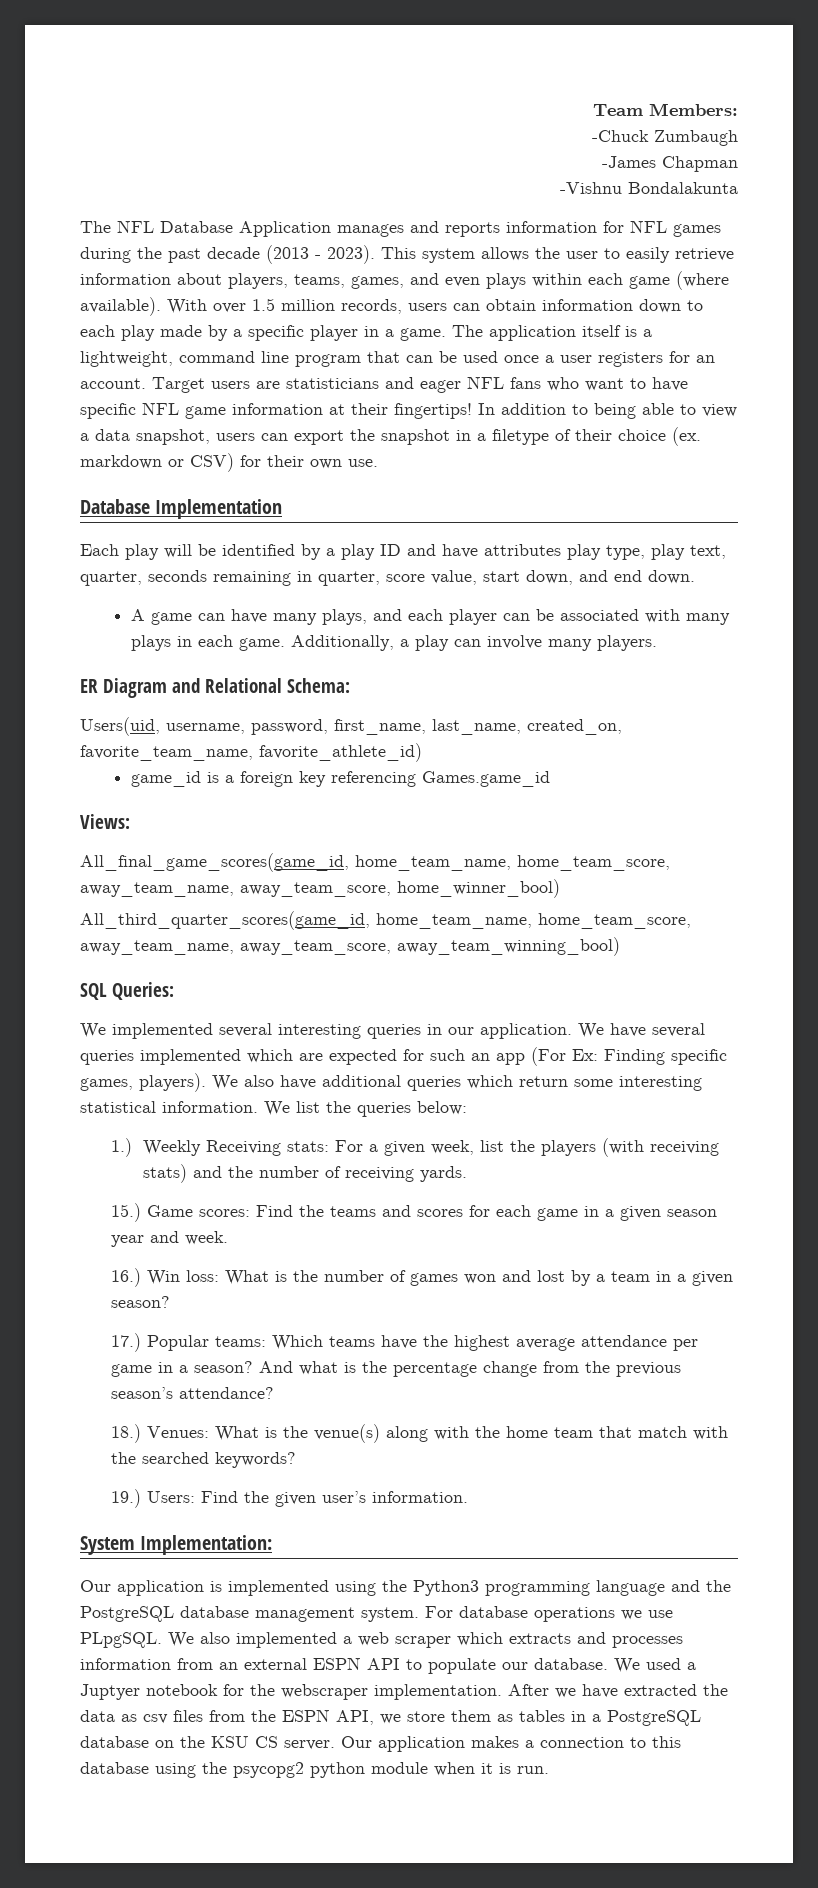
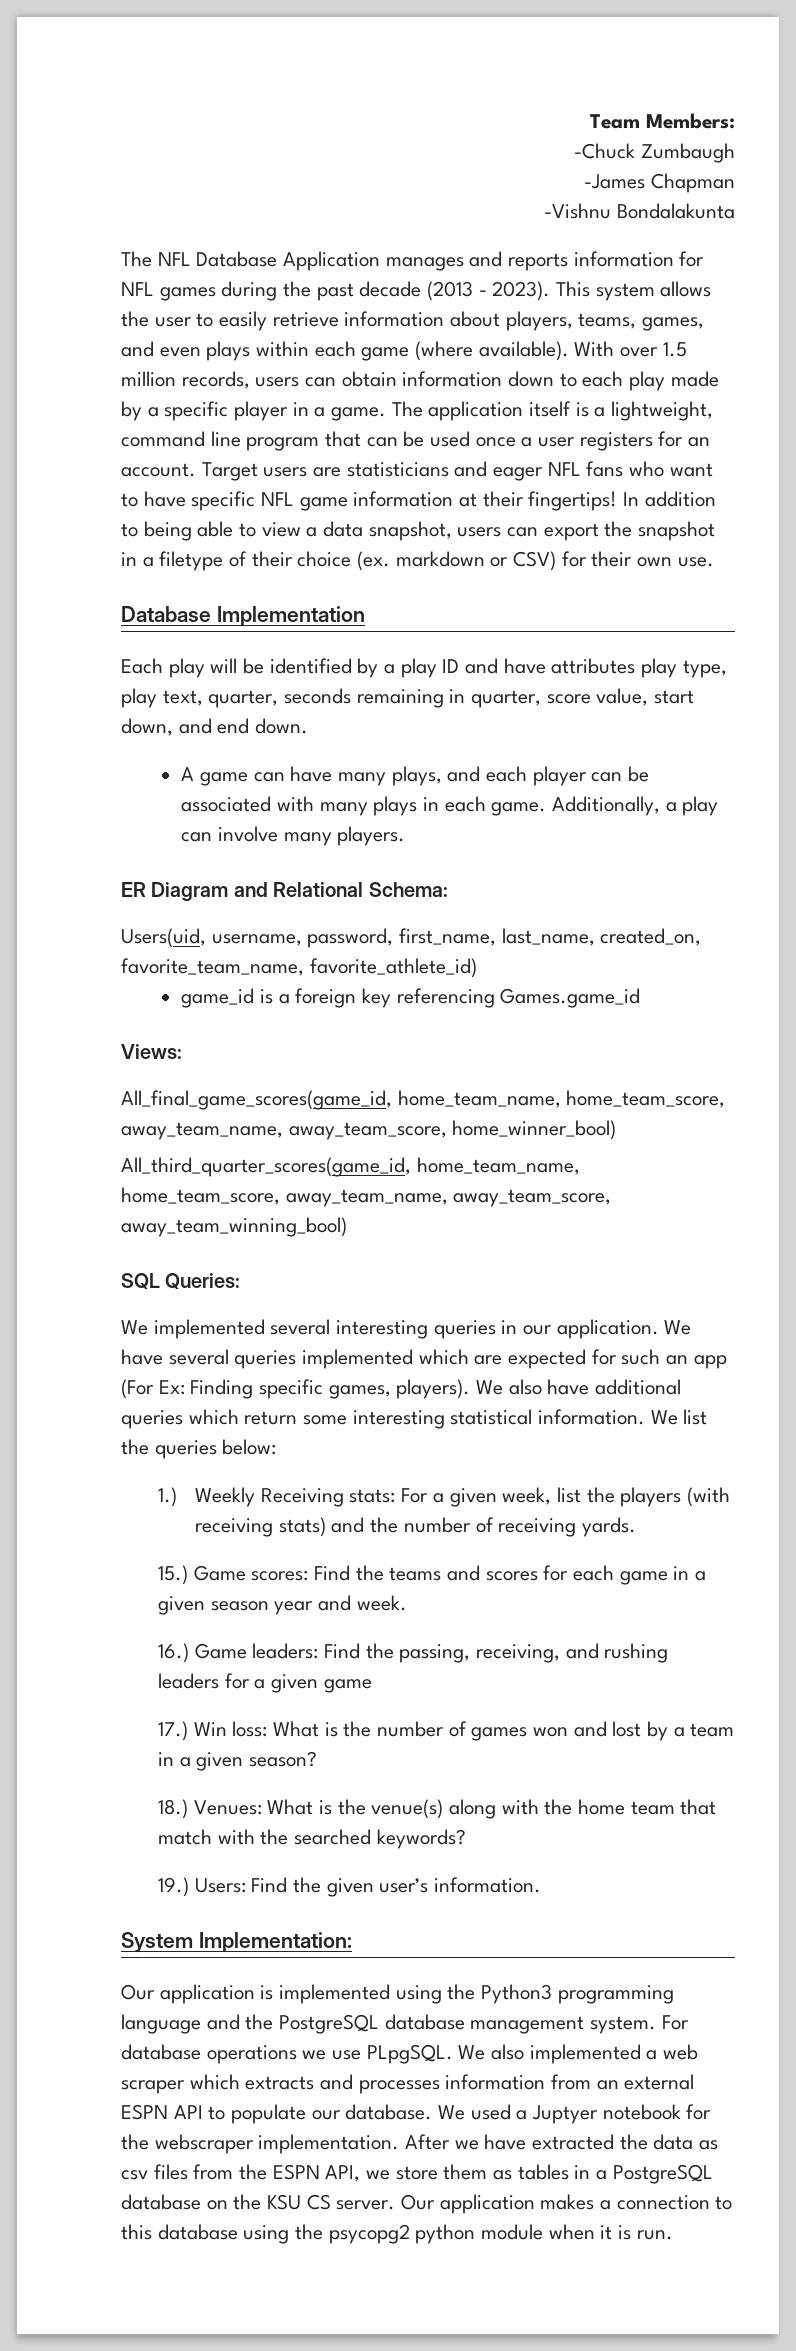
(142, 1277) none -> [194,1643,669,1663] [158,1673,372,1693] [158,1721,189,1741] Game leaders: Find the passing, receiving, and rushing leaders for a given game // 17.)
[111,1333,699,1352] [111,1361,682,1377] [111,1387,275,1399] // 17.) Popular teams: Which teams have the highest average attendance per game in a season? And what is the percentage change from the previous season’s attendance? -> (318, 1759) none

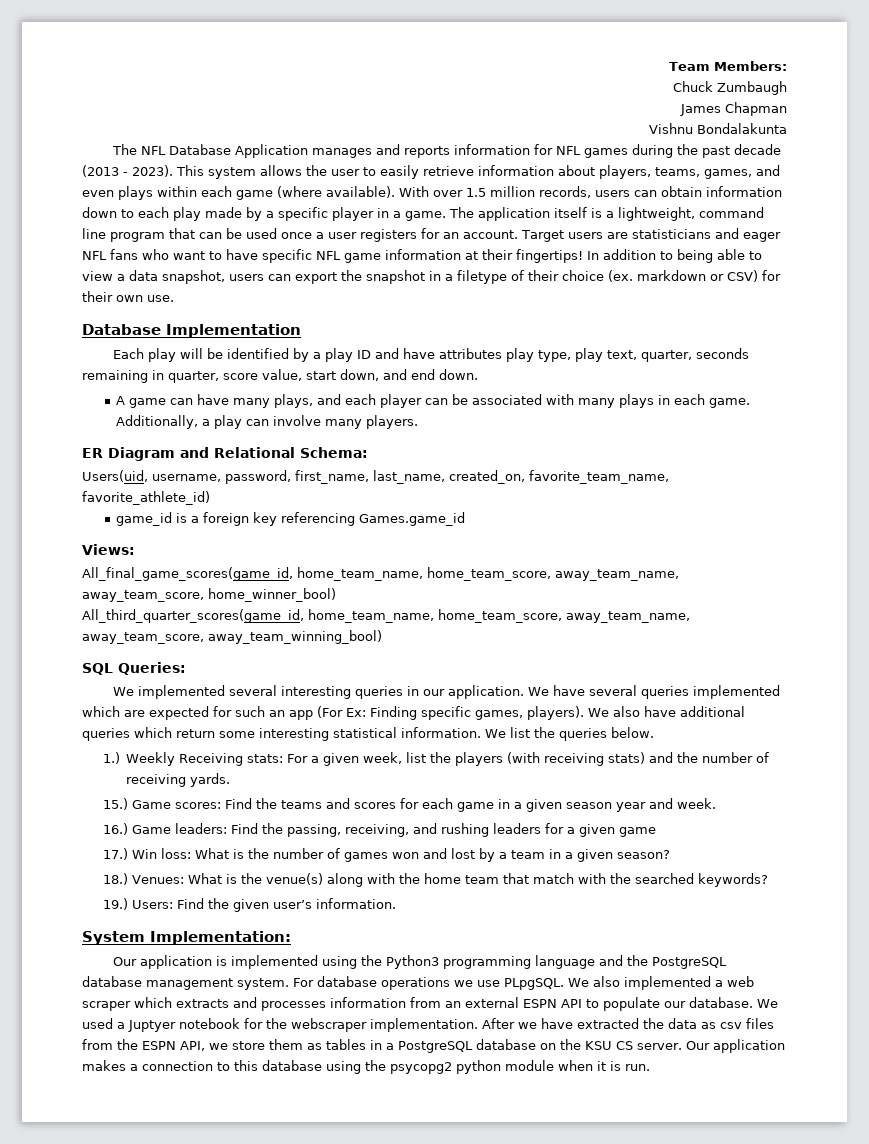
[574,143,636,159] -Chuck -> [673,81,713,92] Chuck
[584,174,646,189] -James -> [680,104,721,116] James
[544,203,612,219] -Vishnu -> [649,123,693,134] Vishnu
[222,1439,277,1455] below: -> [611,727,654,738] below.

